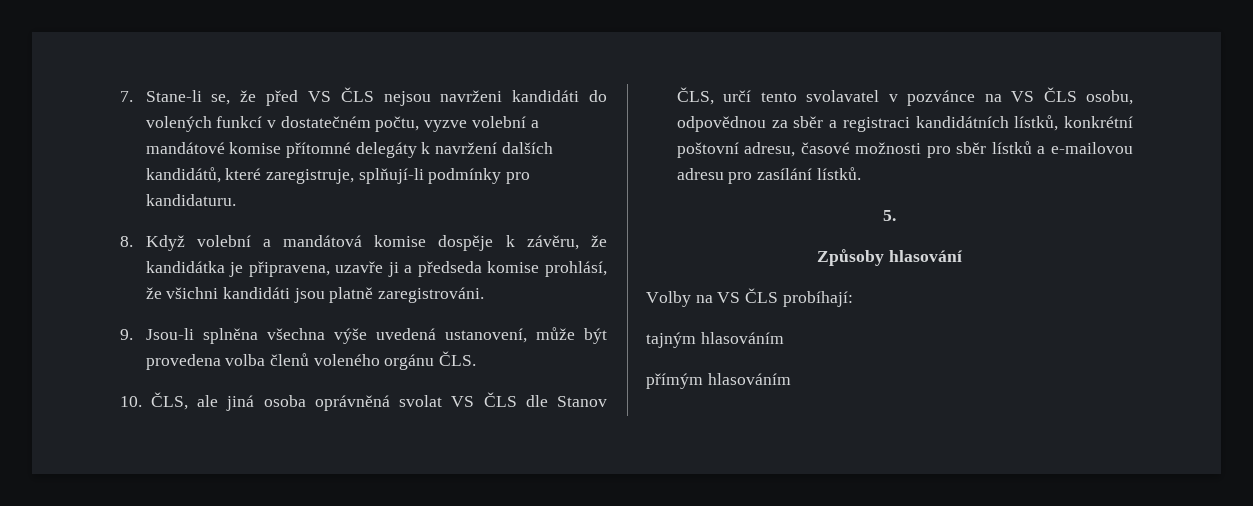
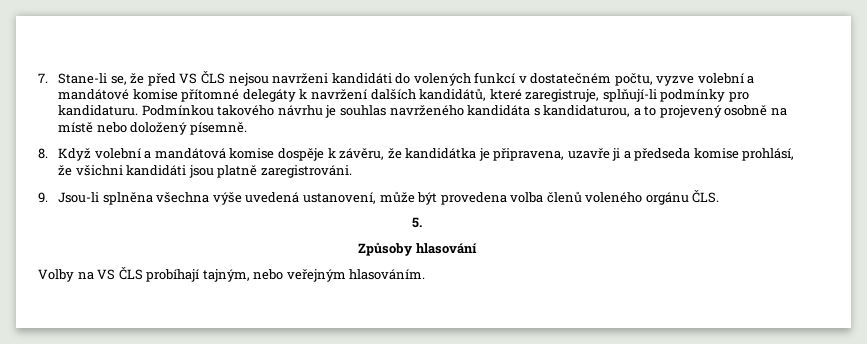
(236, 200) none -> [141,105,787,118] [58,122,247,135] Podmínkou takového návrhu je souhlas navrženého kandidáta s kandidaturou, a to projevený osobně na místě nebo doložený písemně.
[120,392,607,411] [676,87,1133,106] [676,115,1133,132] [676,141,1133,158] [676,167,861,184] // 10. ČLS, ale jiná osoba oprávněná svolat VS ČLS dle Stanov ČLS, určí tento svolavatel v pozvánce na VS ČLS osobu, odpovědnou za sběr a registraci kandidátních lístků, konkrétní poštovní adresu, časové možnosti pro sběr lístků a e-mailovou adresu pro zasílání lístků. -> (720, 196) none
[782,291,853,307] [646,332,784,348] [646,373,791,389] probíhají: // tajným hlasováním // přímým hlasováním -> [146,269,426,282] probíhají tajným, nebo veřejným hlasováním.

